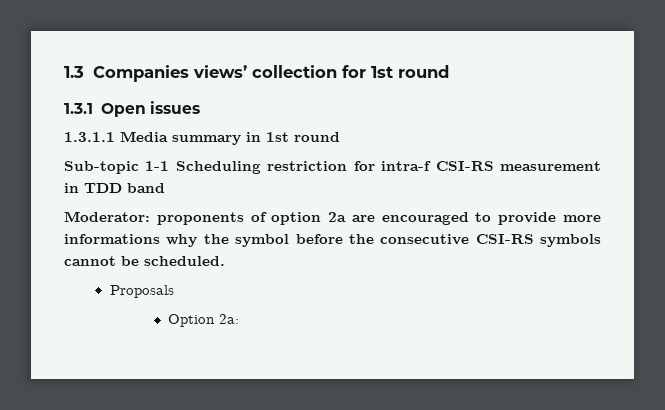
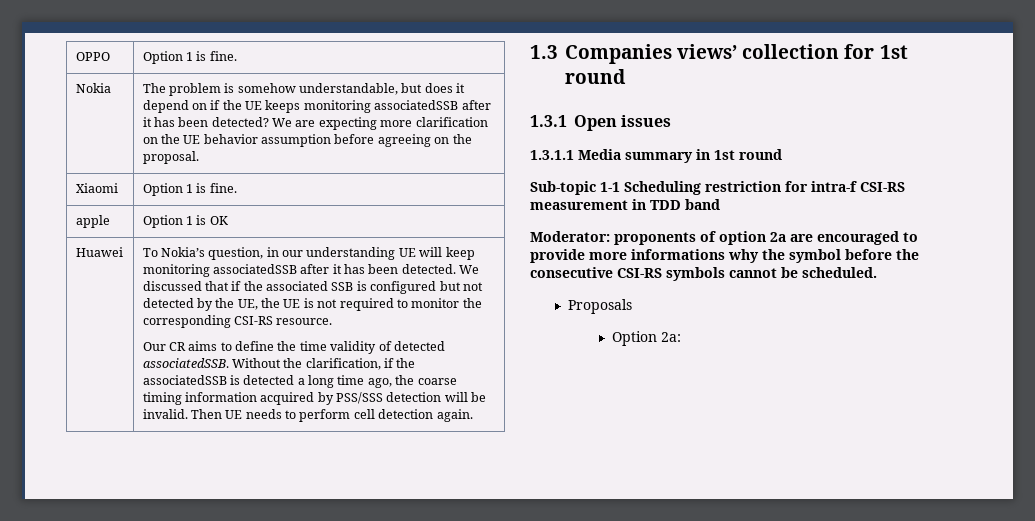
(64, 72) none -> [75,52,110,61] [142,51,237,64] [75,83,111,93] [142,83,466,96] [142,100,491,113] [142,117,488,130] [142,134,472,147] [142,151,199,164] [75,183,118,193] [142,183,237,196] [75,215,110,228] [142,215,228,228] [75,247,123,257] [142,247,475,260] [142,264,480,277] [142,281,483,294] [142,298,482,311] [142,315,333,328] [142,341,445,354] [142,358,416,370] [142,375,457,388] [142,392,487,405] [142,409,473,422] OPPO | Option 1 is fine. // Nokia | The problem is somehow understandable, but does it depend on if the UE keeps monitoring associatedSSB after it has been detected? We are expecting more clarification on the UE behavior assumption before agreeing on the proposal. // Xiaomi | Option 1 is fine. // apple | Option 1 is OK // Huawei | To Nokia’s question, in our understanding UE will keep monitoring associatedSSB after it has been detected. We discussed that if the associated SSB is configured but not detected by the UE, the UE is not required to monitor the corresponding CSI-RS resource. // Our CR aims to define the time validity of detected associatedSSB. Without the clarification, if the associatedSSB is detected a long time ago, the coarse timing information acquired by PSS/SSS detection will be invalid. Then UE needs to perform cell detection again. //

